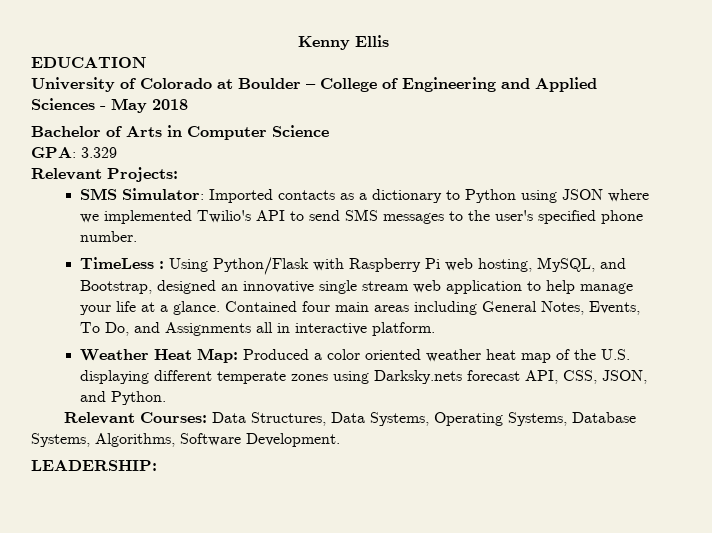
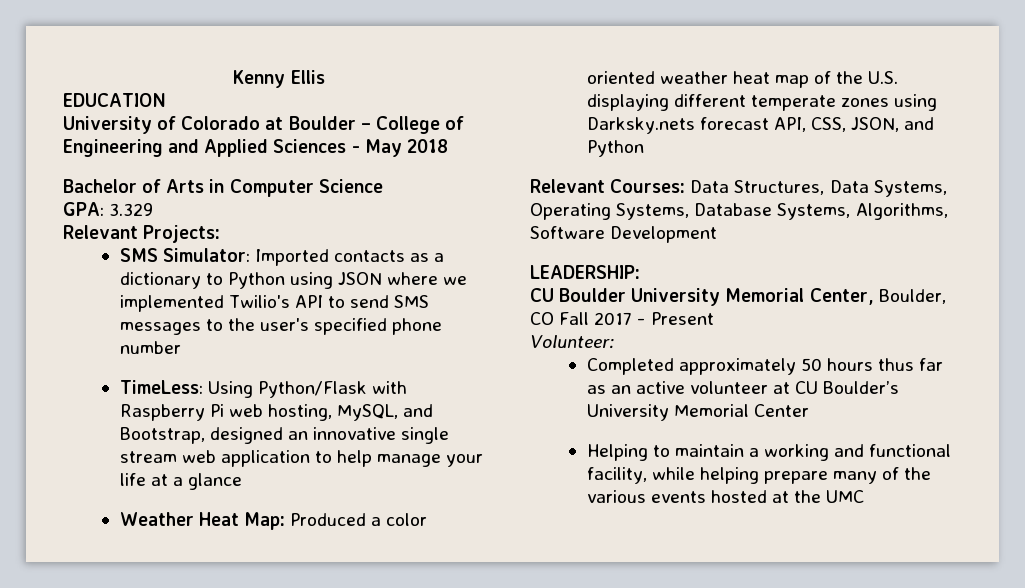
[79,231,137,242] [79,257,164,269] number. // TimeLess : -> [119,341,181,354] [119,380,203,394] number // TimeLess:
[172,301,640,315] [79,322,435,336] glance. Contained four main areas including General Notes, Events, To Do, and Assignments all in interactive platform. -> [187,473,242,490] glance
[110,391,166,405] Python. -> [586,140,644,157] Python
[246,433,340,447] Development. -> [610,226,718,243] Development
(157, 465) none -> [530,288,946,306] [530,312,714,325] [530,335,614,349] [586,358,944,375] [586,381,900,394] [586,404,809,421] [586,444,952,461] [586,467,932,484] [586,490,865,503] // CU Boulder University Memorial Center, Boulder, CO Fall 2017 - Present // Volunteer: // Completed approximately 50 hours thus far as an active volunteer at CU Boulder’s University Memorial Center // Helping to maintain a working and functional facility, while helping prepare many of the various events hosted at the UMC

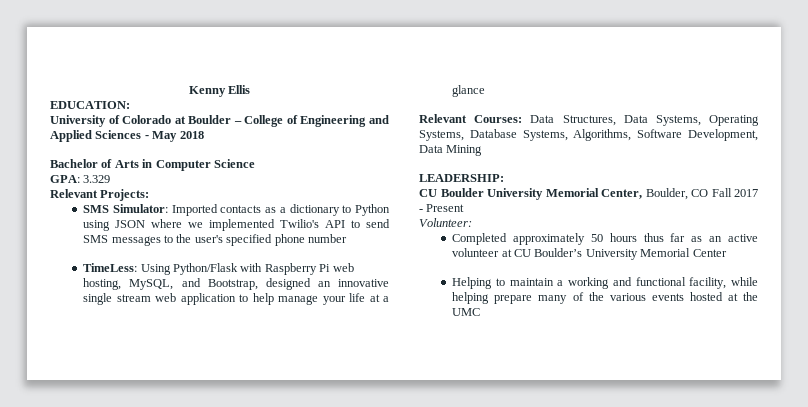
[63,93,166,107] EDUCATION -> [50,101,130,109] EDUCATION:
[119,512,428,530] [586,71,899,88] [586,94,938,111] [586,117,935,134] [586,140,644,157] // Weather Heat Map: Produced a color oriented weather heat map of the U.S. displaying different temperate zones using Darksky.nets forecast API, CSS, JSON, and Python -> (486, 91) none
[610,226,718,243] Development -> [688,129,758,141] [419,145,483,156] Development, Data Mining

